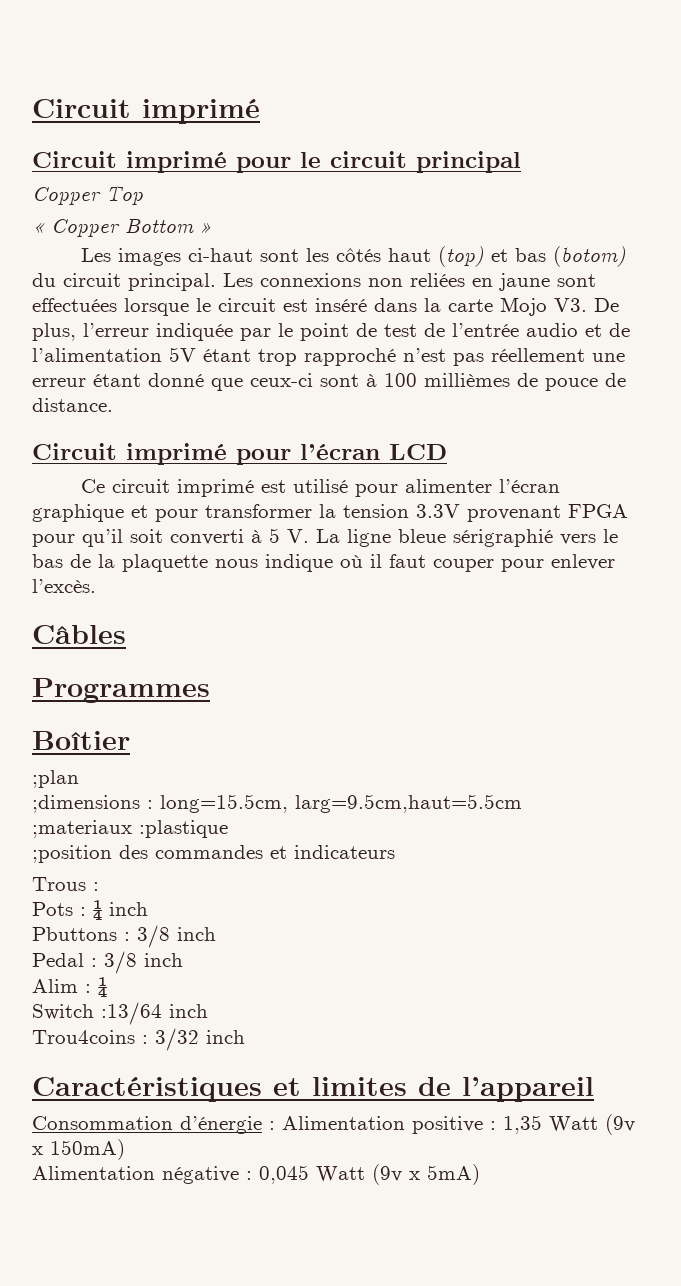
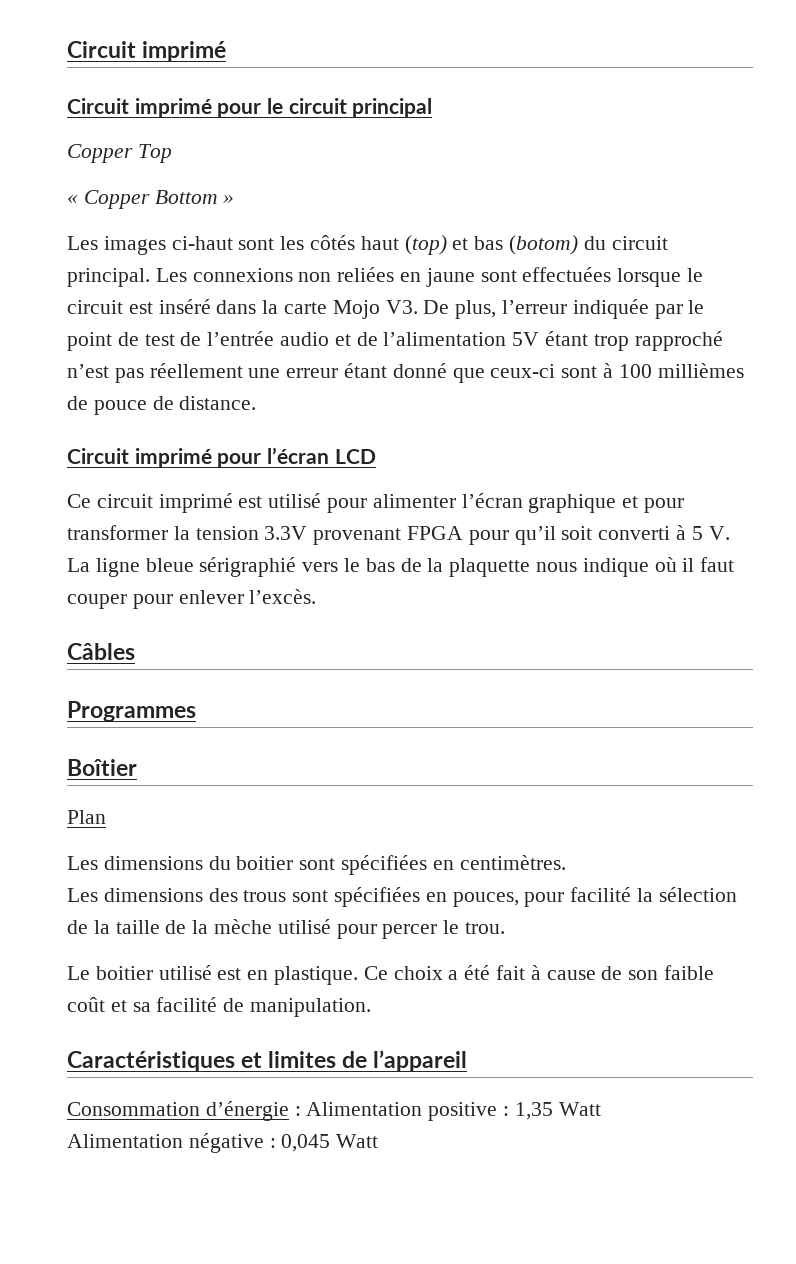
[32,770,79,788] [32,794,522,813] [32,820,228,838] [32,845,395,863] [32,877,99,891] [32,900,148,920] [32,925,216,948] [32,951,183,974] [32,977,108,997] [32,1002,208,1025] [32,1028,245,1051] ;plan // ;dimensions : long=15.5cm, larg=9.5cm,haut=5.5cm // ;materiaux :plastique // ;position des commandes et indicateurs // Trous : // Pots : ¼ inch // Pbuttons : 3/8 inch // Pedal : 3/8 inch // Alim : ¼ // Switch :13/64 inch // Trou4coins : 3/32 inch -> [67,810,106,824] [67,855,566,875] [67,887,737,907] [67,919,506,939] [67,965,715,985] [67,997,372,1017] Plan // Les dimensions du boitier sont spécifiées en centimètres. // Les dimensions des trous sont spécifiées en pouces, pour facilité la sélection de la taille de la mèche utilisé pour percer le trou. // Le boitier utilisé est en plastique. Ce choix a été fait à cause de son faible coût et sa facilité de manipulation.
[605,1114,635,1135] [32,1139,125,1160] (9v x 150mA) -> (601, 1109) none
[372,1164,480,1185] (9v x 5mA) -> (379, 1141) none

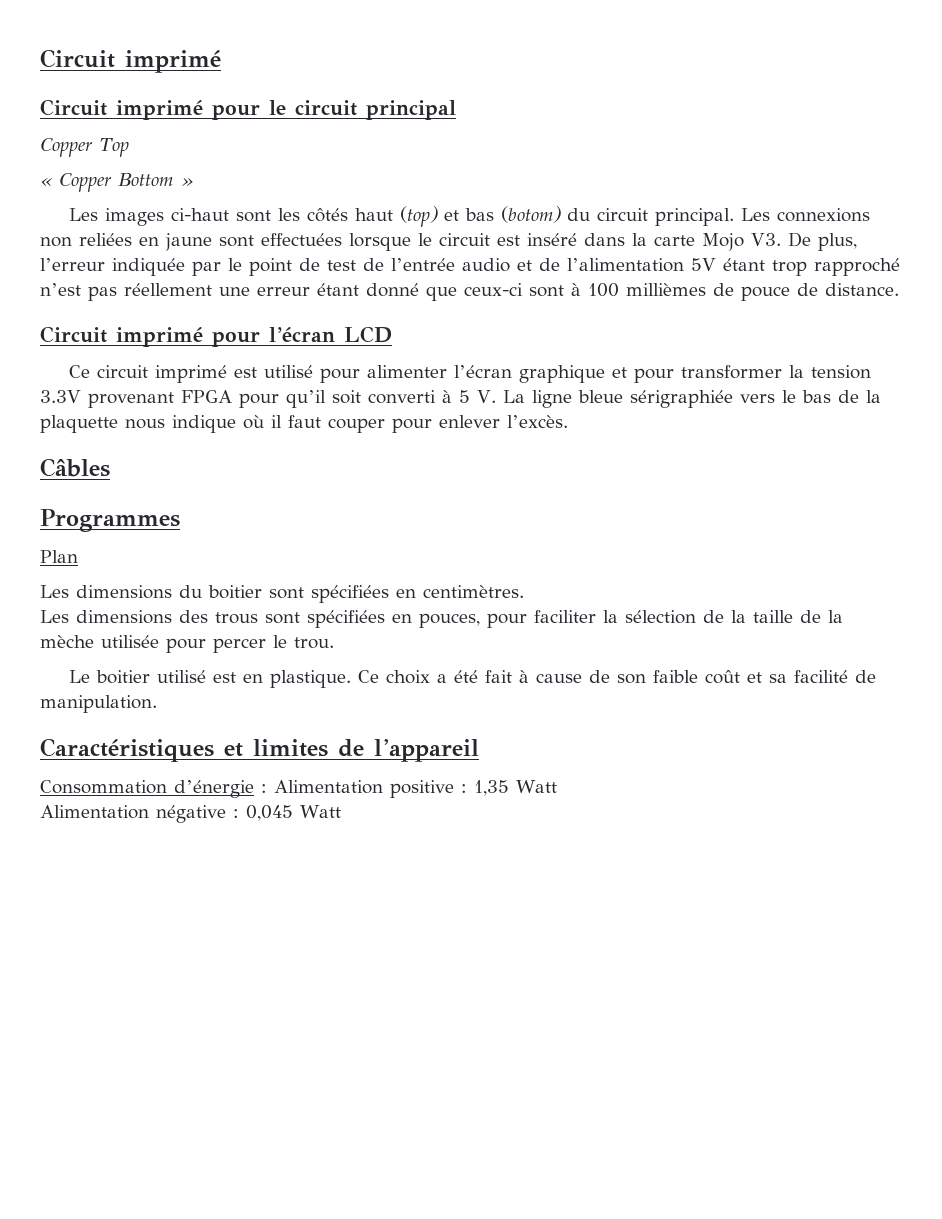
[199,557,297,577] sérigraphié -> [629,390,733,408] sérigraphiée
[67,759,137,776] // Boîtier -> (180, 520) none
[570,887,632,902] facilité -> [534,610,596,623] faciliter
[277,919,331,934] utilisé -> [101,635,159,648] utilisée

